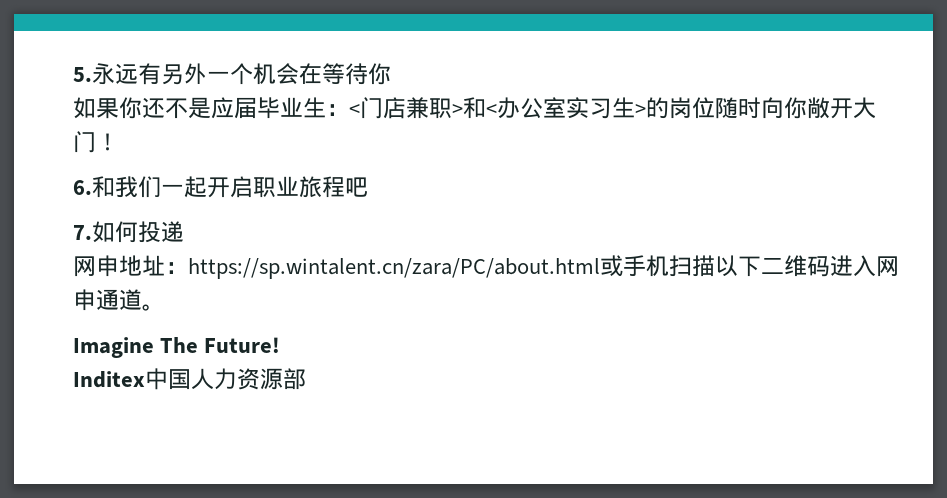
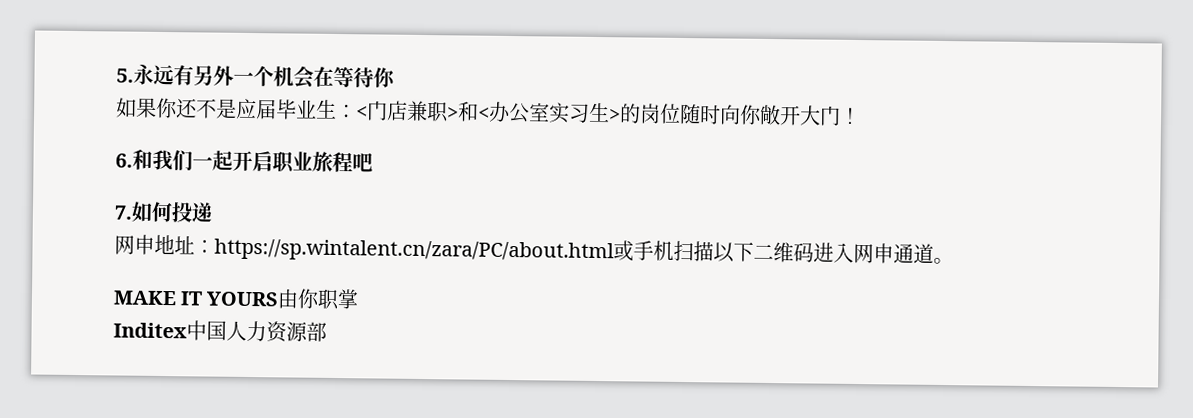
[72,337,281,358] Imagine The Future! -> [112,288,360,311] MAKE IT YOURS由你职掌

